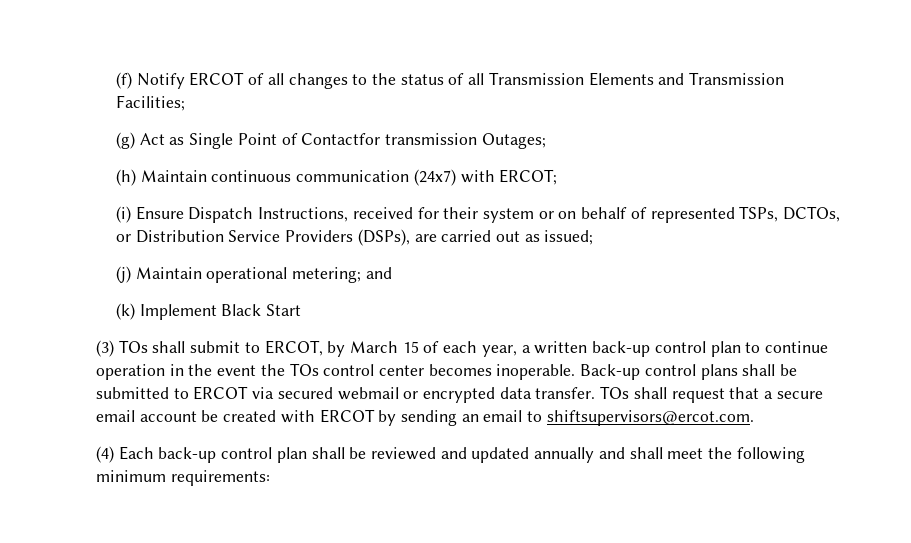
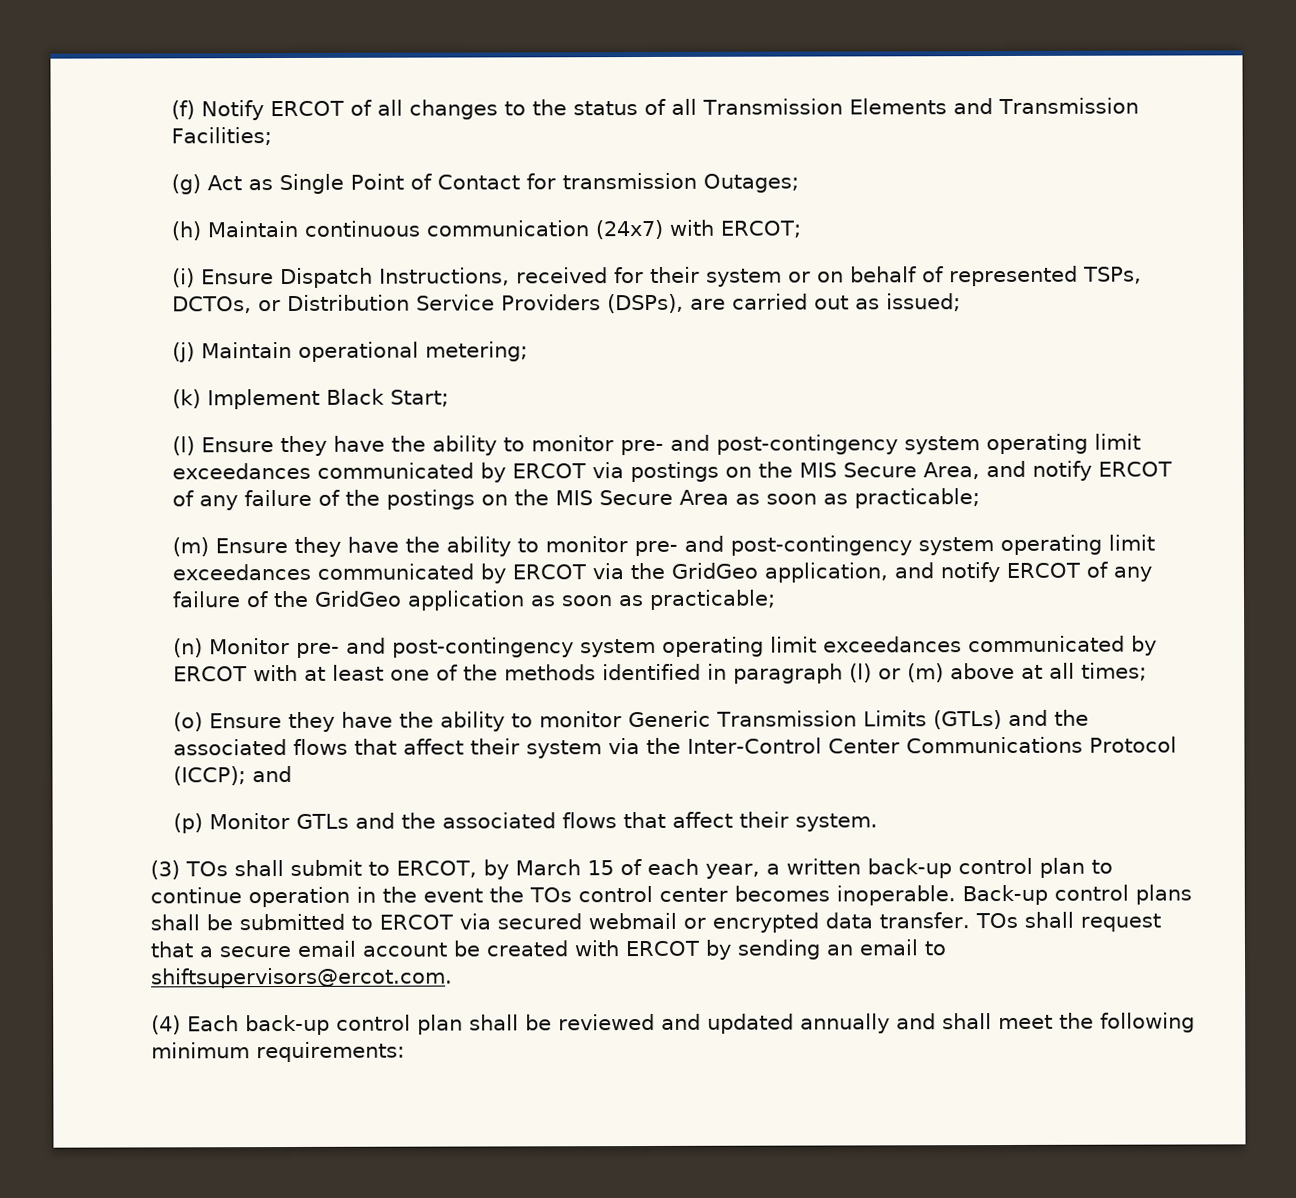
[301,133,381,145] Contactfor -> [437,173,557,190] Contact for
[365,267,392,279] and -> (529, 351) none
[266,304,302,316] Start -> [390,389,450,407] [172,433,1142,457] [172,460,1173,483] [172,488,981,511] [172,534,1156,557] [172,561,1153,584] [172,589,777,611] [173,635,1158,658] [173,662,1148,684] [173,709,1090,733] [173,736,1178,759] [173,765,293,786] [173,811,879,834] Start; // (l) Ensure they have the ability to monitor pre- and post-contingency system operating limit exceedances communicated by ERCOT via postings on the MIS Secure Area, and notify ERCOT of any failure of the postings on the MIS Secure Area as soon as practicable; // (m) Ensure they have the ability to monitor pre- and post-contingency system operating limit exceedances communicated by ERCOT via the GridGeo application, and notify ERCOT of any failure of the GridGeo application as soon as practicable; // (n) Monitor pre- and post-contingency system operating limit exceedances communicated by ERCOT with at least one of the methods identified in paragraph (l) or (m) above at all times; // (o) Ensure they have the ability to monitor Generic Transmission Limits (GTLs) and the associated flows that affect their system via the Inter-Control Center Communications Protocol (ICCP); and // (p) Monitor GTLs and the associated flows that affect their system.

